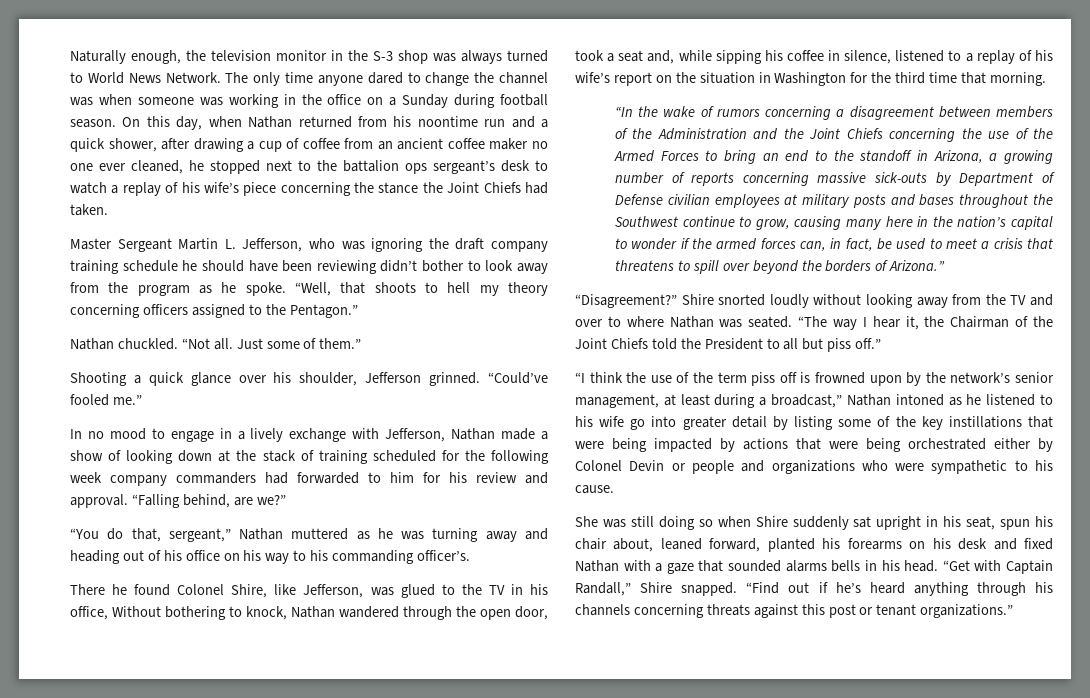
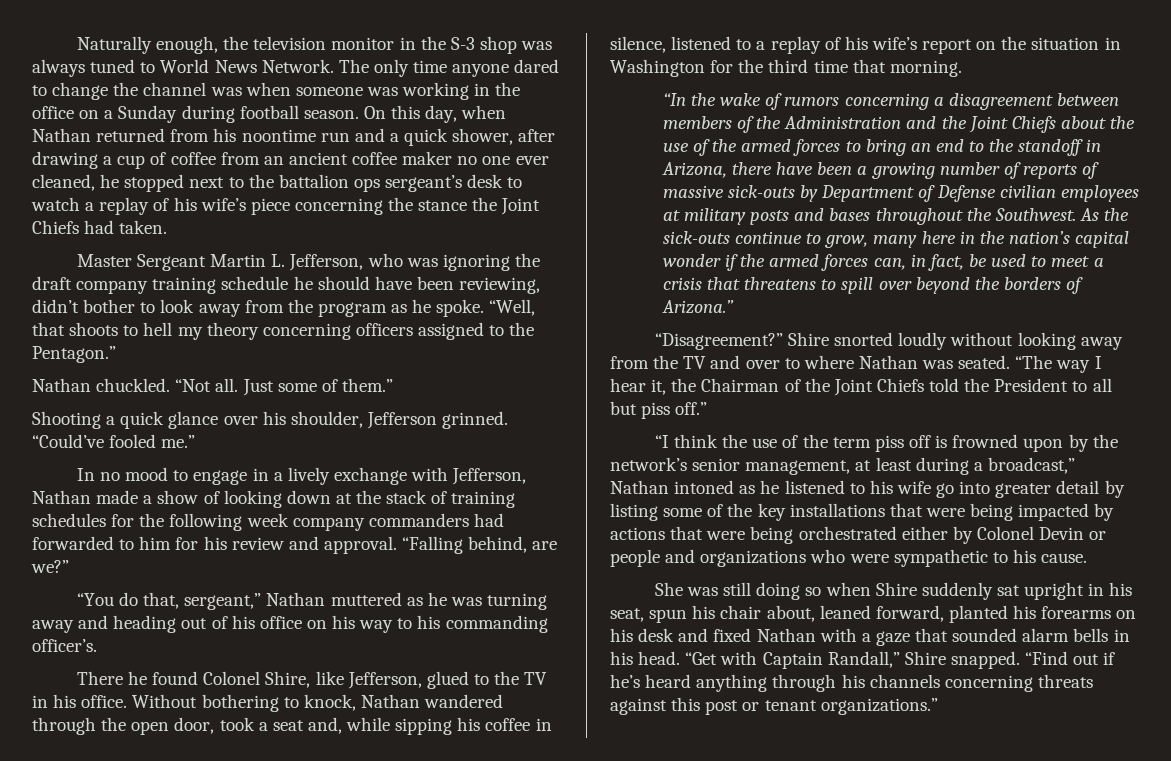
[507,50,548,62] turned -> [90,59,136,73] tuned
[316,260,377,274] reviewing -> [459,277,541,294] reviewing,
[372,450,436,462] scheduled -> [32,513,106,527] schedules
[370,587,394,596] was -> (422, 680) none
[70,606,108,620] office, -> [81,695,128,708] office.
[889,128,1053,142] [613,150,699,162] concerning the use of the Armed Forces -> [1061,116,1136,129] [662,139,841,156] about the use of the armed forces
(983, 156) none -> [732,162,853,175] there have been
[742,172,809,186] concerning -> [1082,162,1100,179] of
[614,216,678,227] Southwest -> [994,208,1130,221] [662,231,730,244] Southwest. As the sick-outs
[794,216,842,230] causing -> (869, 241) none
[614,238,627,249] to -> (1130, 239) none
[948,416,1022,428] instillations -> [789,503,885,517] installations
[785,560,827,572] alarms -> [1022,628,1070,642] alarm

